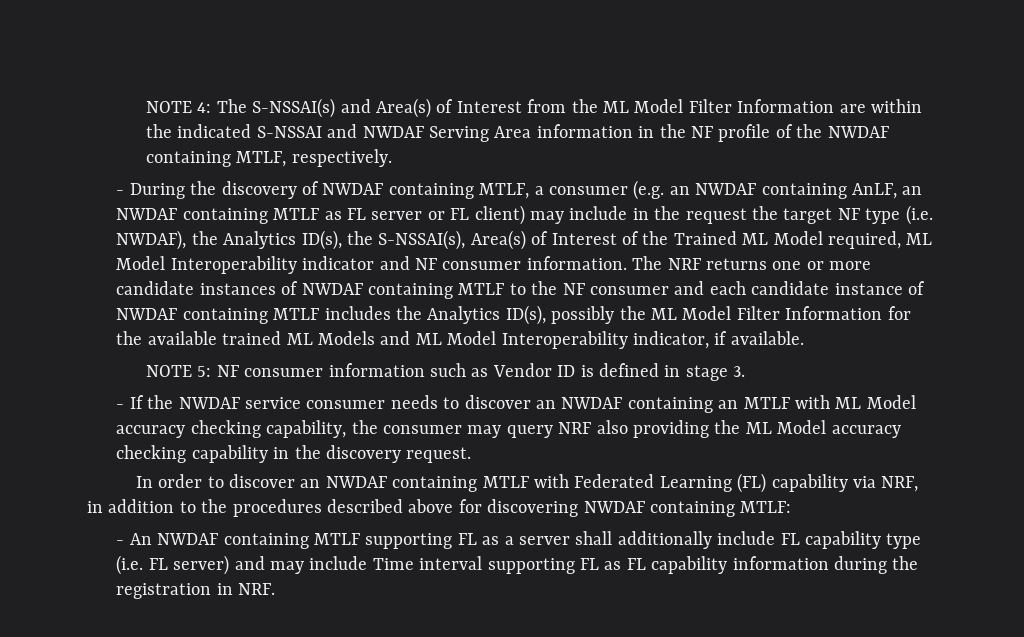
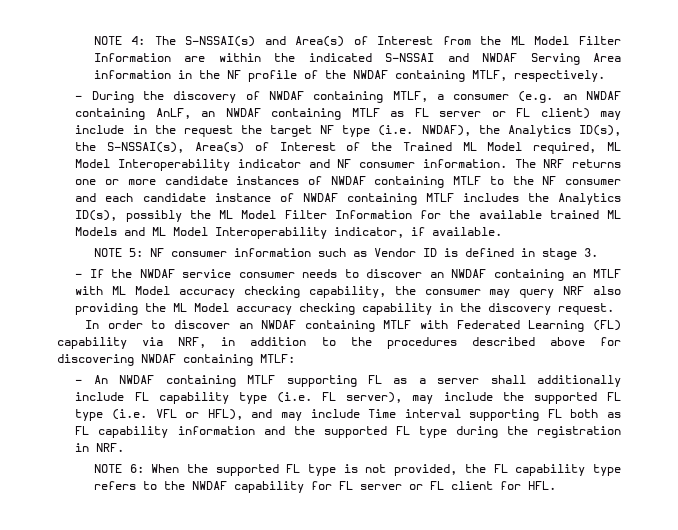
[173,555,230,575] server) -> [346,392,621,404] [75,409,243,421] server), may include the supported FL type (i.e. VFL or HFL),
(600, 564) none -> [570,409,599,418] both
(829, 563) none -> [263,426,447,438] and the supported FL type
(276, 589) none -> [93,464,621,476] [93,481,556,493] // NOTE 6: When the supported FL type is not provided, the FL capability type refers to the NWDAF capability for FL server or FL client for HFL.

